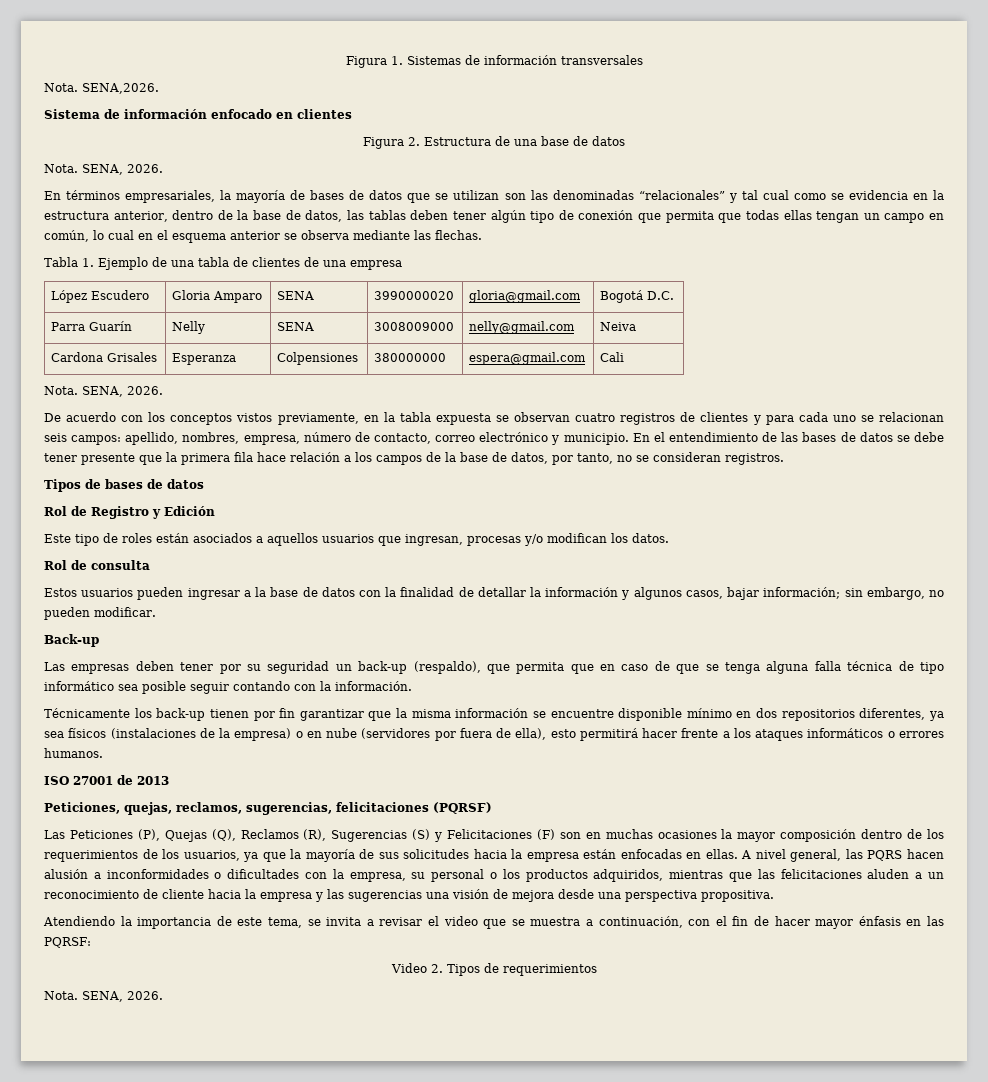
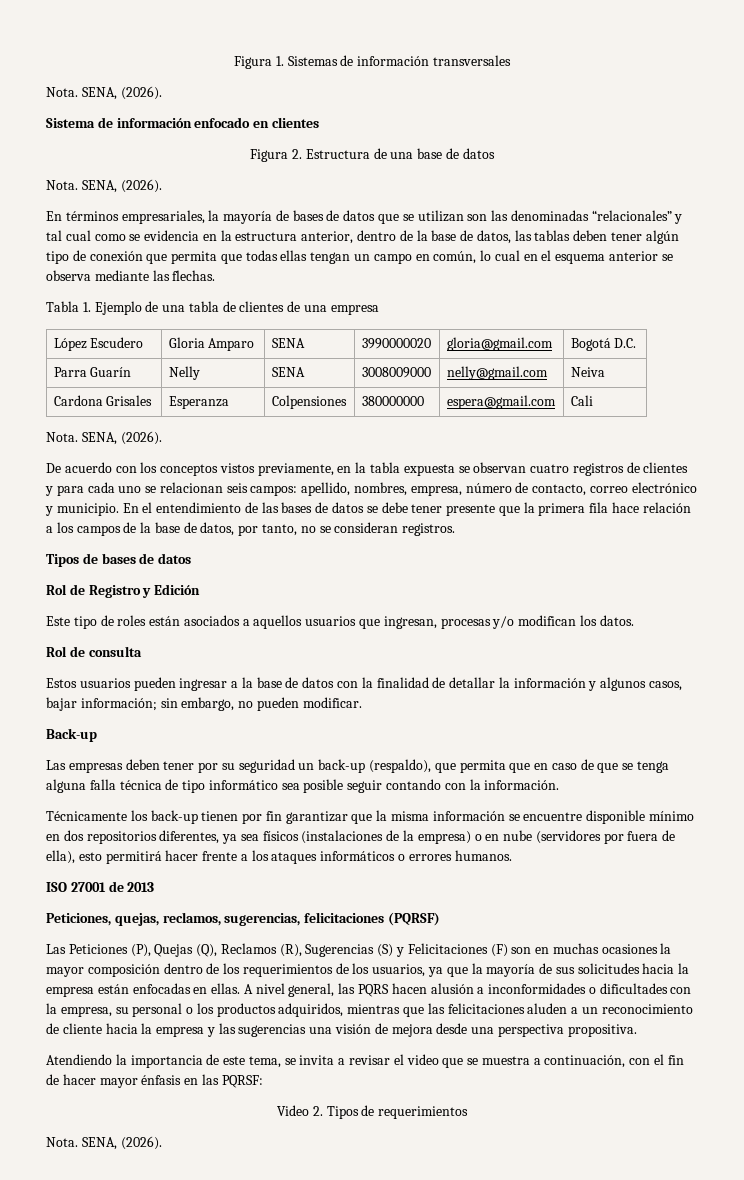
[82,83,159,94] SENA,2026. -> [81,86,162,100] SENA, (2026).
[127,164,163,173] 2026. -> [120,179,162,193] (2026).
[127,386,163,395] 2026. -> [120,431,162,445] (2026).
[127,991,163,1000] 2026. -> [120,1136,162,1150] (2026).

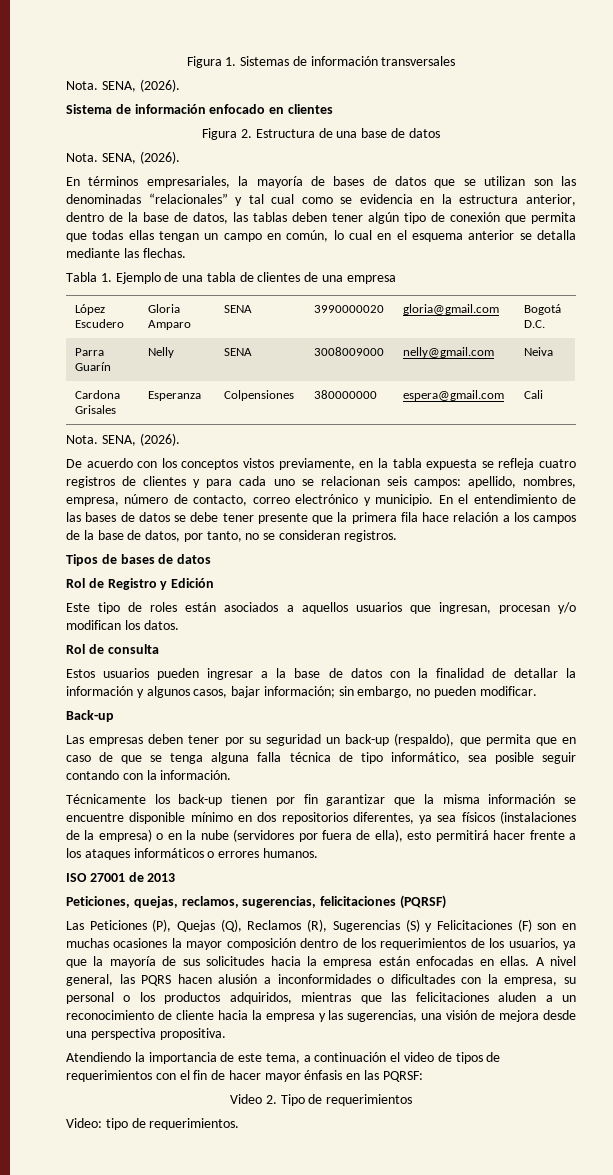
[46,270,91,281] observa -> [536,230,576,240] detalla
[473,462,527,473] observan -> [498,458,535,470] refleja
[440,618,491,629] procesas -> [498,605,550,614] procesan
[208,780,278,790] informático -> [390,752,460,764] informático,
(500, 837) none -> [186,830,197,840] la
[238,1024,307,1037] sugerencias -> [347,1010,418,1022] sugerencias,
[284,1054,626,1068] se invita a revisar el video que se muestra a continuación, -> [303,1052,501,1064] [66,1070,152,1082] a continuación el video de tipos de requerimientos
[326,1106,359,1119] Tipos -> [280,1094,305,1106] Tipo
[46,1136,162,1150] Nota. SENA, (2026). -> [66,1118,240,1130] Video: tipo de requerimientos.

